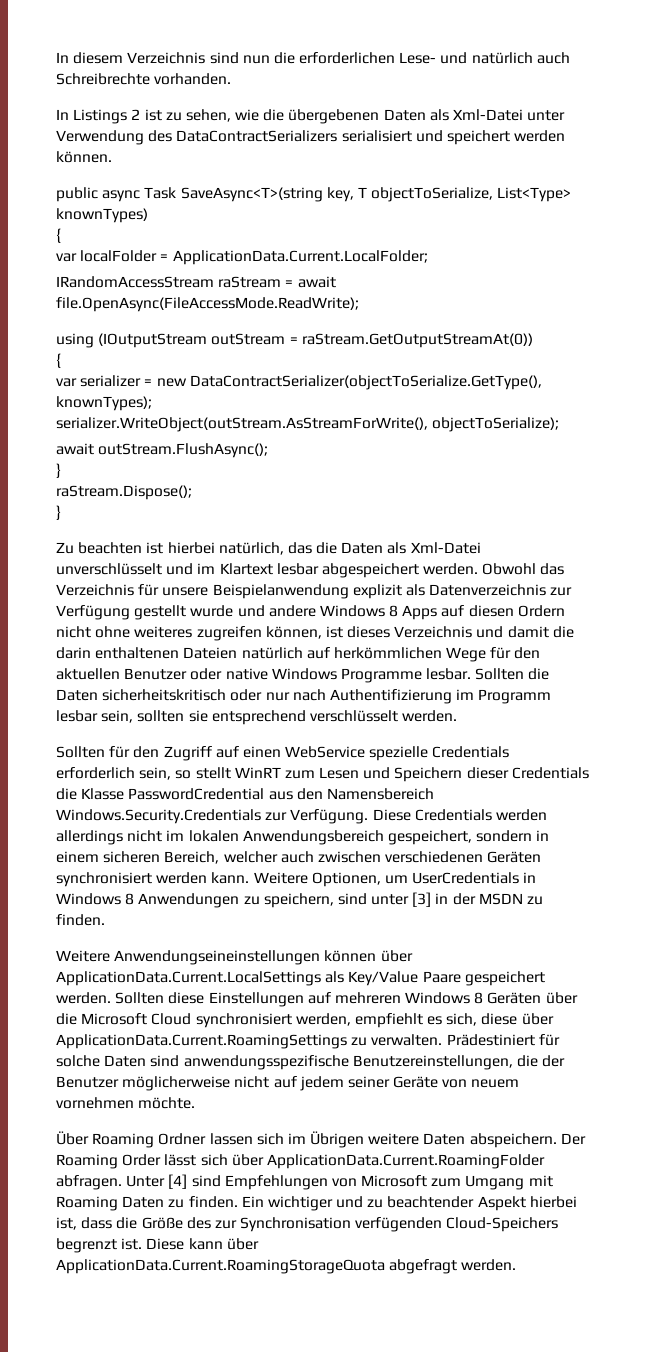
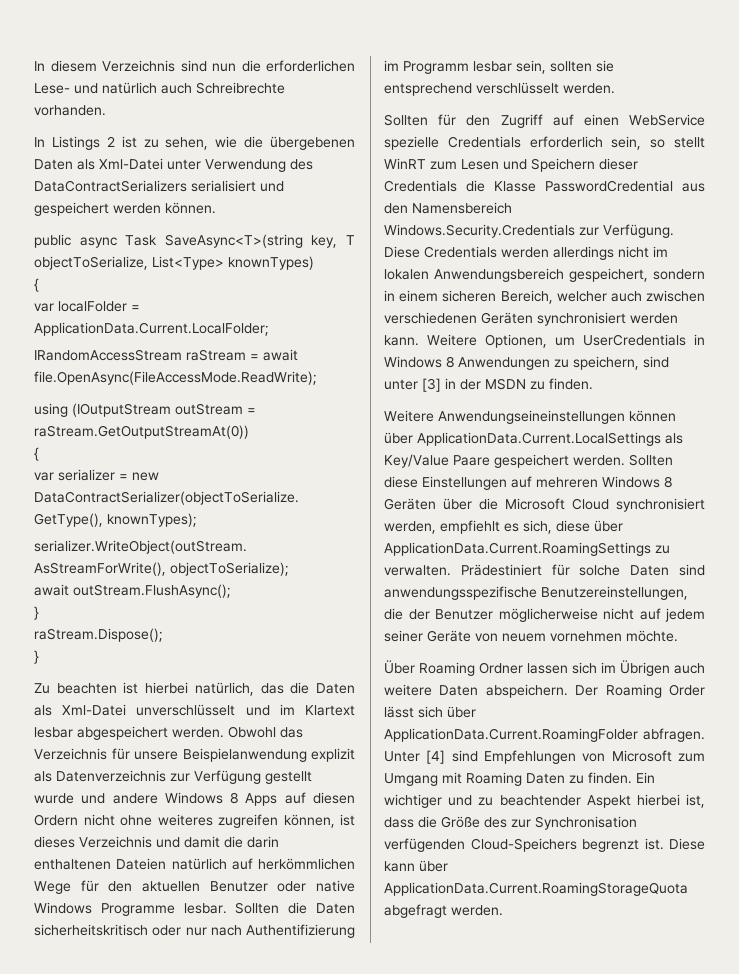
[446,130,510,145] speichert -> [34,202,109,216] gespeichert
(365, 1139) none -> [674,663,705,674] auch

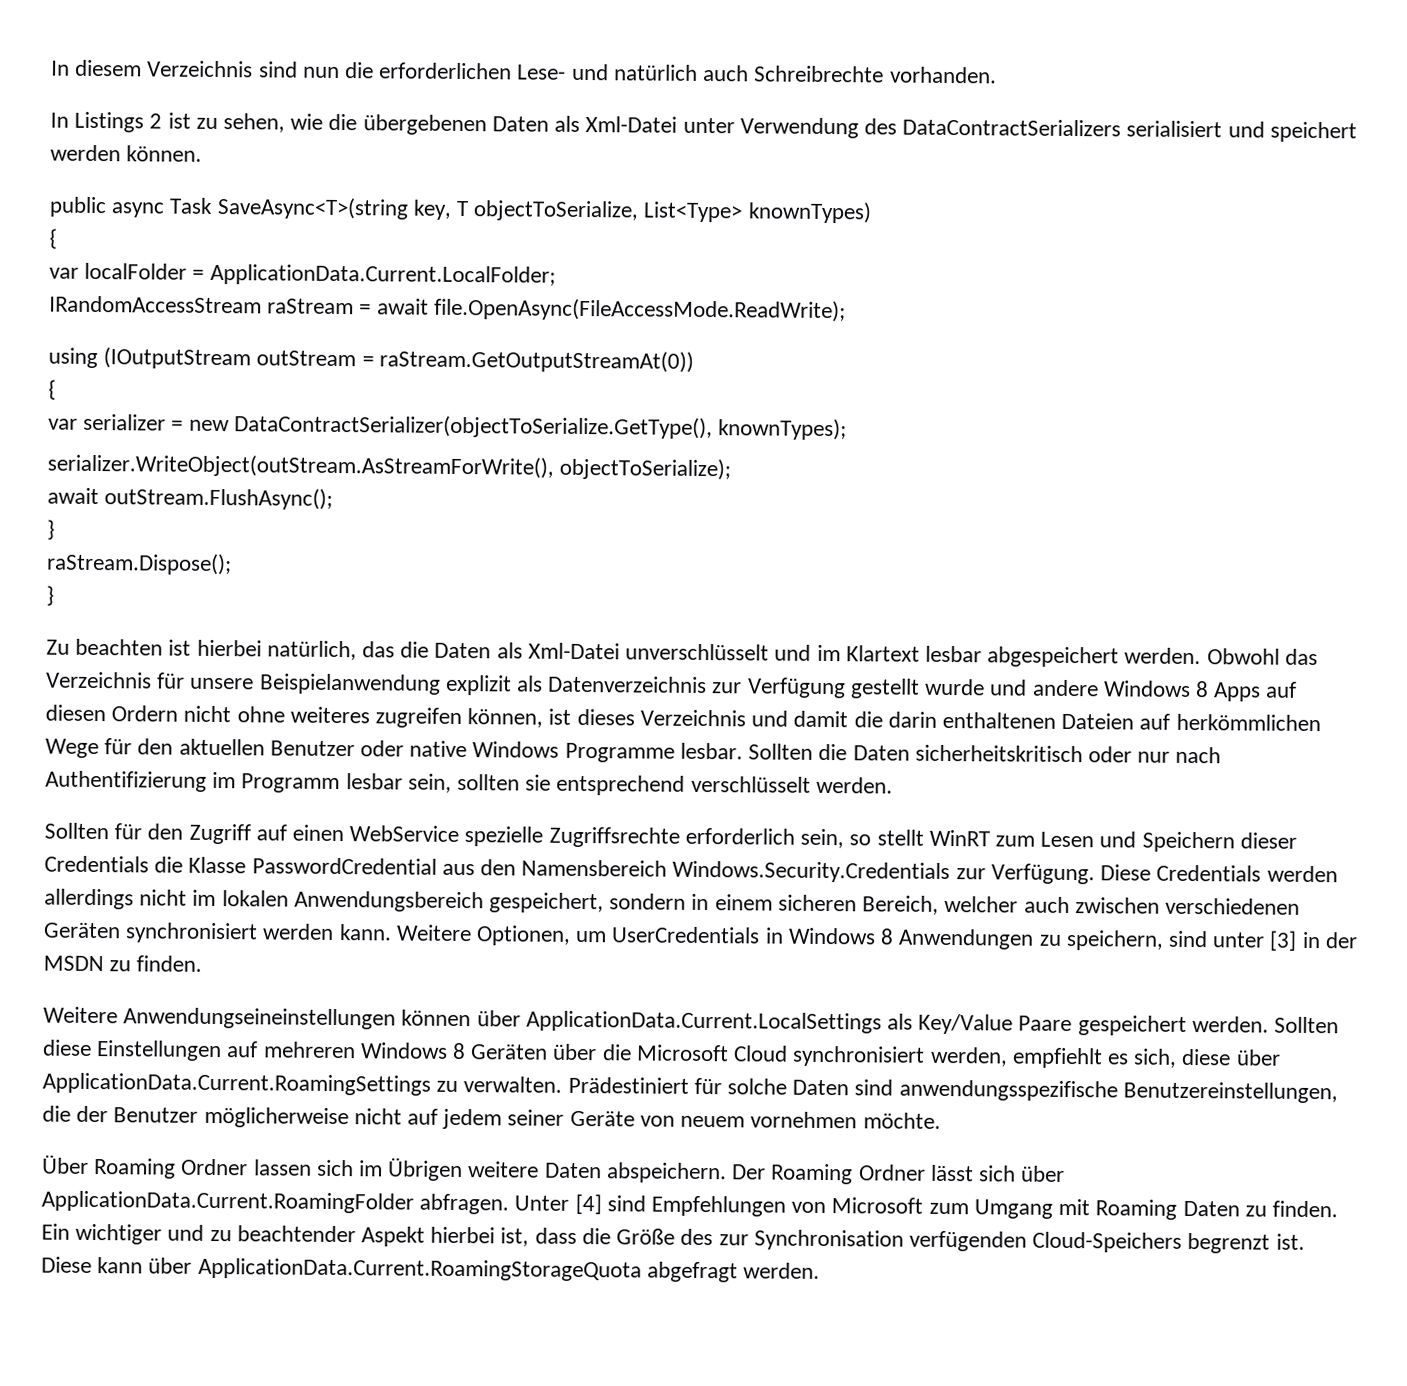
[34,202,109,216] gespeichert -> [1269,121,1357,143] speichert
[171,858,227,870] natürlich -> (1135, 721) none
[447,136,521,148] Credentials -> [548,826,680,848] Zugriffsrechte
[674,663,705,674] auch -> (464, 1169) none
[669,684,705,696] Order -> [858,1164,926,1181] Ordner

